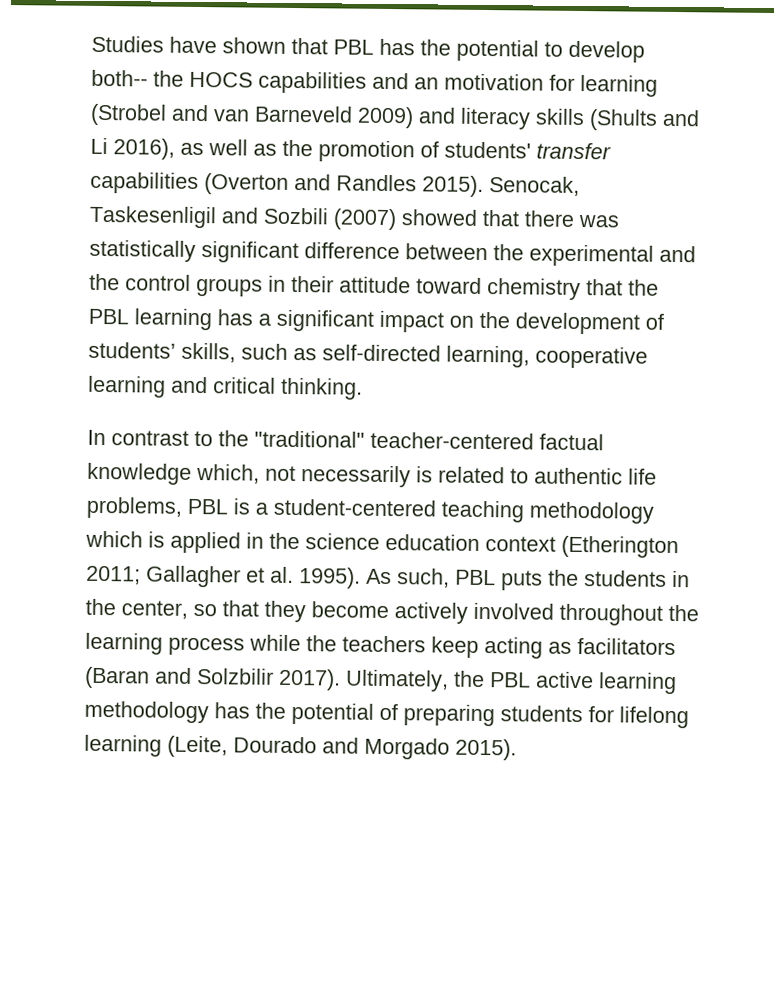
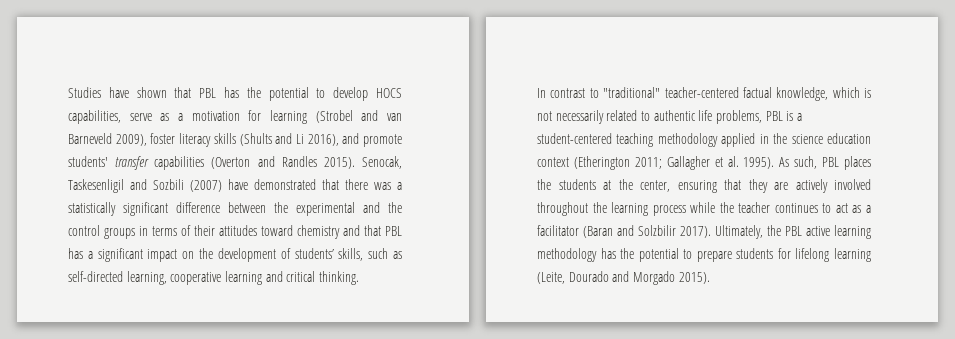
[91,69,439,94] both-- the HOCS capabilities and an -> [376,88,403,98] [68,110,183,124] HOCS capabilities, serve as a
[357,106,456,129] 2009) and -> [115,133,176,146] 2009), foster
[180,139,439,163] as well as the promotion of -> [342,133,402,147] and promote
[401,209,478,226] showed -> [227,179,316,190] have demonstrated
(619, 221) none -> [396,182,402,190] a
[291,275,659,301] [88,308,212,331] their attitude toward chemistry that the PBL learning -> [152,225,402,239] terms of their attitudes toward chemistry and that PBL
[218,430,249,447] the -> (599, 93) none
[87,462,260,485] knowledge which, -> [776,87,871,101] knowledge, which is
[416,466,433,483] is -> (604, 117) none
[85,530,165,548] which is -> (718, 140) none
[501,570,543,591] puts -> [844,156,871,170] places
[672,570,690,588] in -> [603,180,611,190] at
[193,603,217,617] so -> [677,180,717,193] ensuring
[311,601,389,619] become -> [774,182,788,190] are
[342,635,676,659] teachers keep acting as facilitators -> [738,202,871,213] [537,225,579,236] teacher continues to act as a facilitator
[379,703,495,727] of preparing -> [683,249,732,262] to prepare

